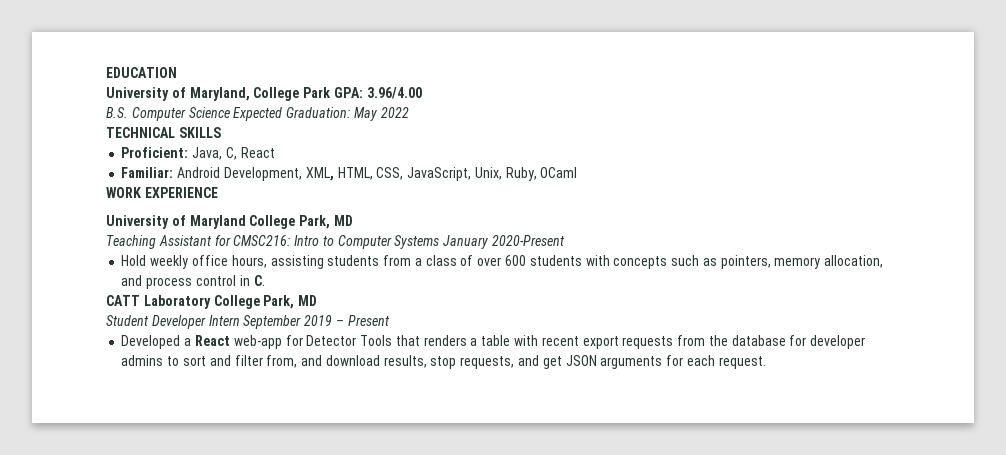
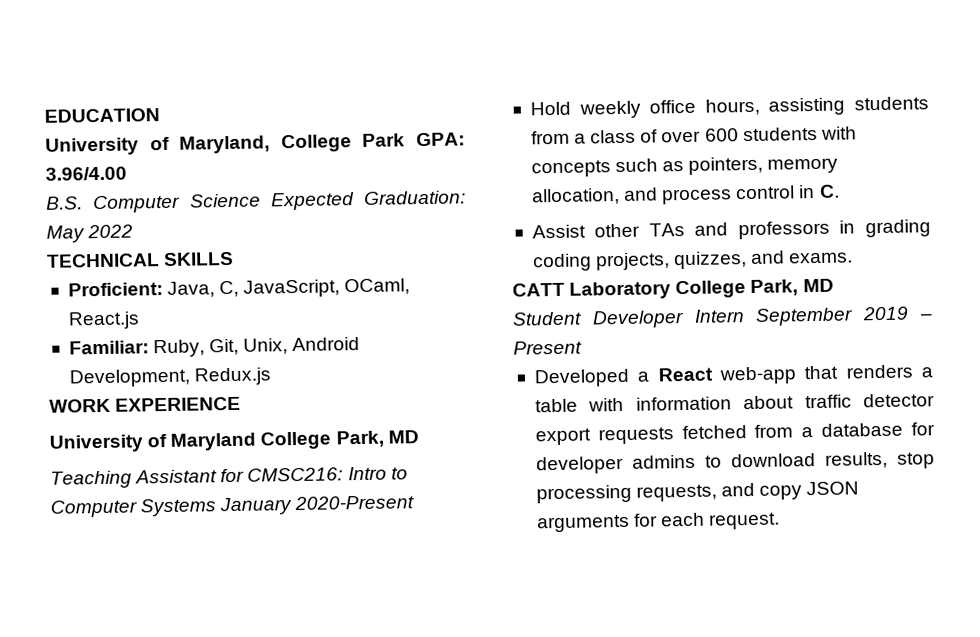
[240,147,275,158] [121,167,578,181] React // Familiar: Android Development, XML, HTML, CSS, JavaScript, Unix, Ruby, OCaml -> [243,278,411,298] [67,311,140,330] [68,336,361,358] [68,367,272,388] JavaScript, OCaml, React.js // Familiar: Ruby, Git, Unix, Android Development, Redux.js
(265, 280) none -> [531,219,931,240] [532,250,854,272] // Assist other TAs and professors in grading coding projects, quizzes, and exams.
[285,335,393,346] for Detector Tools -> (797, 375) none
[541,335,728,349] recent export requests from the -> [635,393,936,411] [534,424,814,446] information about traffic detector export requests fetched from a
[182,355,323,368] sort and filter from, and -> (722, 461) none
(457, 362) none -> [535,484,632,504] processing
[542,356,562,369] get -> [759,485,803,500] copy

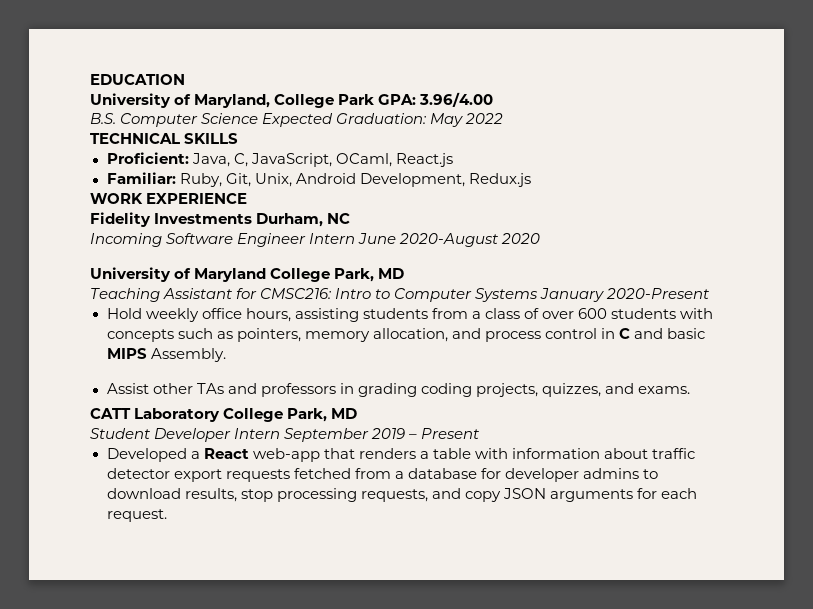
(242, 404) none -> [90,212,351,227] [90,233,541,247] // Fidelity Investments Durham, NC // Incoming Software Engineer Intern June 2020-August 2020
[818,184,840,198] C. -> [619,328,706,339] [106,348,226,362] C and basic MIPS Assembly.

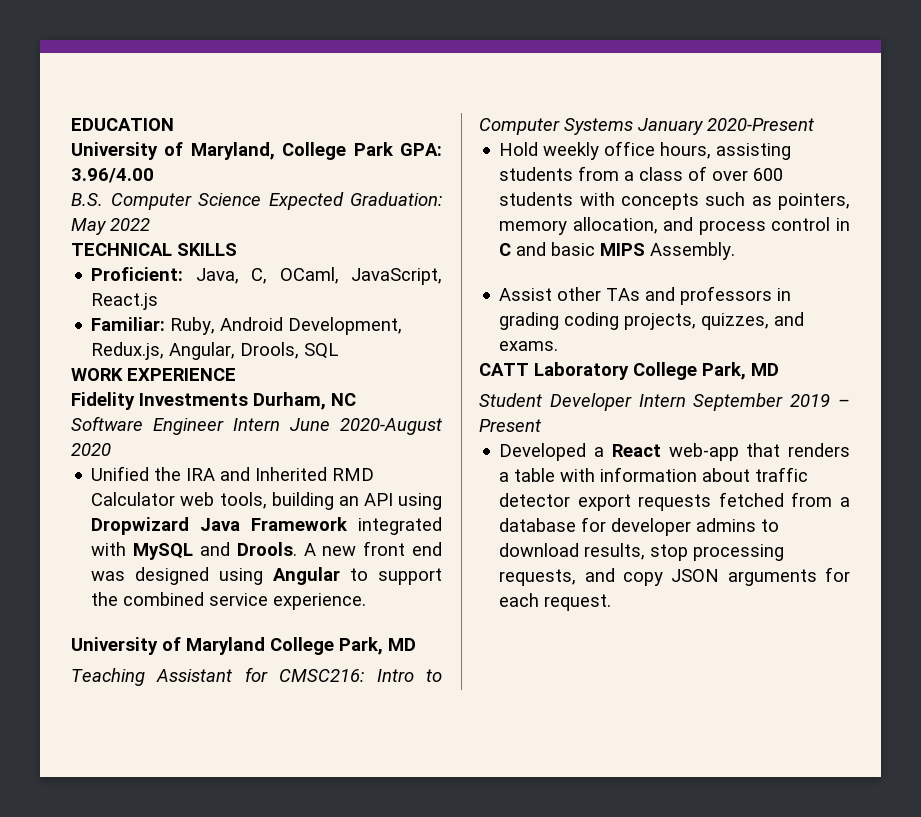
[250,153,392,167] JavaScript, OCaml, -> [279,267,442,285] OCaml, JavaScript,
[225,173,531,187] Git, Unix, Android Development, Redux.js -> [220,317,403,335] [91,342,339,360] Android Development, Redux.js, Angular, Drools, SQL
[90,233,162,247] Incoming -> (356, 399) none
(541, 238) none -> [91,466,375,481] [91,492,442,510] [91,517,442,535] [91,541,442,560] [91,567,442,585] [91,592,367,610] // Unified the IRA and Inherited RMD Calculator web tools, building an API using Dropwizard Java Framework integrated with MySQL and Drools. A new front end was designed using Angular to support the combined service experience.

